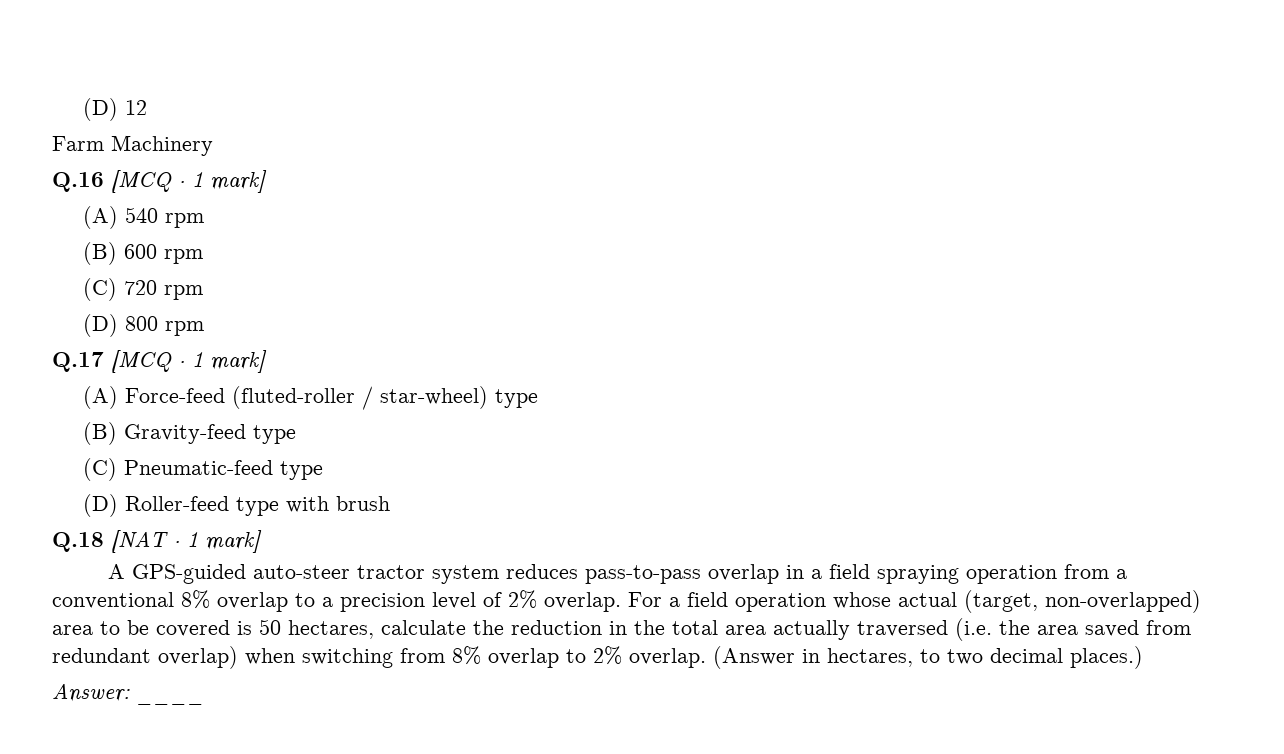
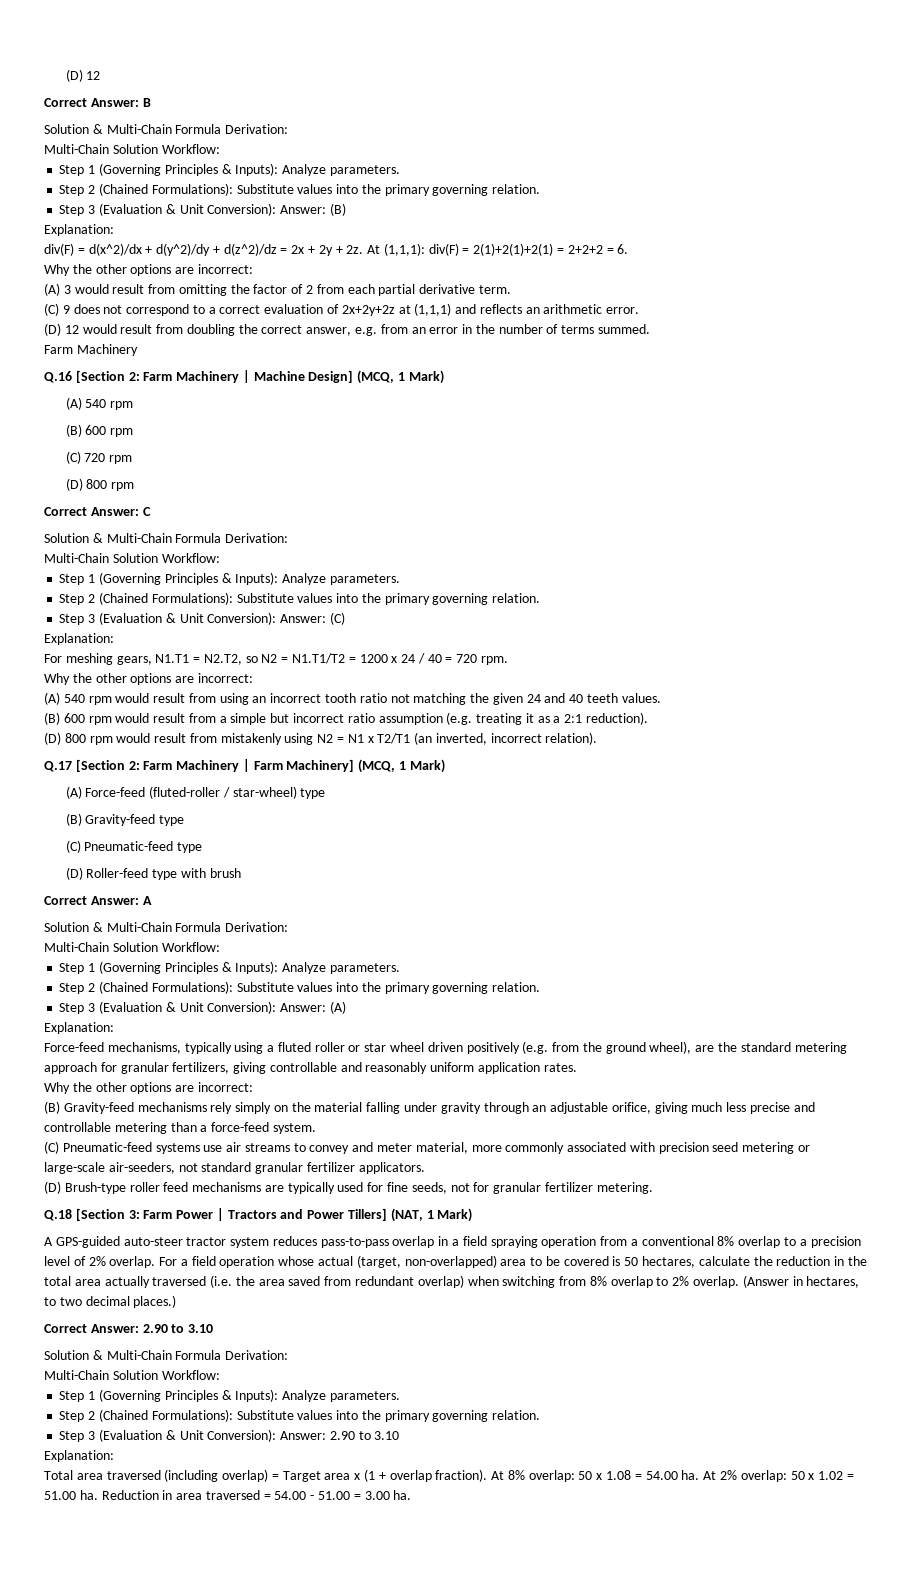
[52,135,213,156] [52,170,267,193] Farm Machinery // Q.16 [MCQ · 1 mark] -> [44,98,151,107] [44,124,289,134] [44,144,220,154] [59,163,400,176] [59,183,541,196] [59,203,346,216] [44,224,114,236] [44,243,629,256] [44,264,253,276] [44,283,511,296] [44,303,640,316] [44,323,651,336] [44,344,138,356] [44,370,444,384] Correct Answer: B // Solution & Multi-Chain Formula Derivation: // Multi-Chain Solution Workflow: // Step 1 (Governing Principles & Inputs): Analyze parameters. // Step 2 (Chained Formulations): Substitute values into the primary governing relation. // Step 3 (Evaluation & Unit Conversion): Answer: (B) // Explanation: // div(F) = d(x^2)/dx + d(y^2)/dy + d(z^2)/dz = 2x + 2y + 2z. At (1,1,1): div(F) = 2(1)+2(1)+2(1) = 2+2+2 = 6. // Why the other options are incorrect: // (A) 3 would result from omitting the factor of 2 from each partial derivative term. // (C) 9 does not correspond to a correct evaluation of 2x+2y+2z at (1,1,1) and reflects an arithmetic error. // (D) 12 would result from doubling the correct answer, e.g. from an error in the number of terms summed. // Farm Machinery // Q.16 [Section 2: Farm Machinery | Machine Design] (MCQ, 1 Mark)
[52,350,267,373] Q.17 [MCQ · 1 mark] -> [44,507,151,516] [44,533,289,543] [44,553,220,563] [59,572,400,585] [59,592,541,605] [59,612,345,625] [44,633,114,645] [44,653,509,665] [44,673,253,685] [44,692,661,705] [44,712,649,725] [44,732,598,745] [44,759,445,773] Correct Answer: C // Solution & Multi-Chain Formula Derivation: // Multi-Chain Solution Workflow: // Step 1 (Governing Principles & Inputs): Analyze parameters. // Step 2 (Chained Formulations): Substitute values into the primary governing relation. // Step 3 (Evaluation & Unit Conversion): Answer: (C) // Explanation: // For meshing gears, N1.T1 = N2.T2, so N2 = N1.T1/T2 = 1200 x 24 / 40 = 720 rpm. // Why the other options are incorrect: // (A) 540 rpm would result from using an incorrect tooth ratio not matching the given 24 and 40 teeth values. // (B) 600 rpm would result from a simple but incorrect ratio assumption (e.g. treating it as a 2:1 reduction). // (D) 800 rpm would result from mistakenly using N2 = N1 x T2/T1 (an inverted, incorrect relation). // Q.17 [Section 2: Farm Machinery | Farm Machinery] (MCQ, 1 Mark)
[52,530,262,553] Q.18 [NAT · 1 mark] -> [44,896,152,905] [44,922,289,932] [44,942,220,952] [59,961,400,974] [59,981,541,994] [59,1001,346,1014] [44,1022,114,1034] [44,1041,847,1054] [44,1062,577,1074] [44,1082,253,1094] [44,1101,815,1114] [44,1122,316,1134] [44,1141,811,1154] [44,1162,425,1174] [44,1181,653,1194] [44,1208,473,1222] Correct Answer: A // Solution & Multi-Chain Formula Derivation: // Multi-Chain Solution Workflow: // Step 1 (Governing Principles & Inputs): Analyze parameters. // Step 2 (Chained Formulations): Substitute values into the primary governing relation. // Step 3 (Evaluation & Unit Conversion): Answer: (A) // Explanation: // Force-feed mechanisms, typically using a fluted roller or star wheel driven positively (e.g. from the ground wheel), are the standard metering approach for granular fertilizers, giving controllable and reasonably uniform application rates. // Why the other options are incorrect: // (B) Gravity-feed mechanisms rely simply on the material falling under gravity through an adjustable orifice, giving much less precise and controllable metering than a force-feed system. // (C) Pneumatic-feed systems use air streams to convey and meter material, more commonly associated with precision seed metering or large-scale air-seeders, not standard granular fertilizer applicators. // (D) Brush-type roller feed mechanisms are typically used for fine seeds, not for granular fertilizer metering. // Q.18 [Section 3: Farm Power | Tractors and Power Tillers] (NAT, 1 Mark)
[52,683,205,705] Answer: ____ -> [44,1324,214,1333] [44,1350,289,1360] [44,1370,220,1380] [59,1389,400,1402] [59,1409,541,1422] [59,1429,400,1442] [44,1450,114,1462] [44,1469,854,1482] [44,1490,412,1500] Correct Answer: 2.90 to 3.10 // Solution & Multi-Chain Formula Derivation: // Multi-Chain Solution Workflow: // Step 1 (Governing Principles & Inputs): Analyze parameters. // Step 2 (Chained Formulations): Substitute values into the primary governing relation. // Step 3 (Evaluation & Unit Conversion): Answer: 2.90 to 3.10 // Explanation: // Total area traversed (including overlap) = Target area x (1 + overlap fraction). At 8% overlap: 50 x 1.08 = 54.00 ha. At 2% overlap: 50 x 1.02 = 51.00 ha. Reduction in area traversed = 54.00 - 51.00 = 3.00 ha.

